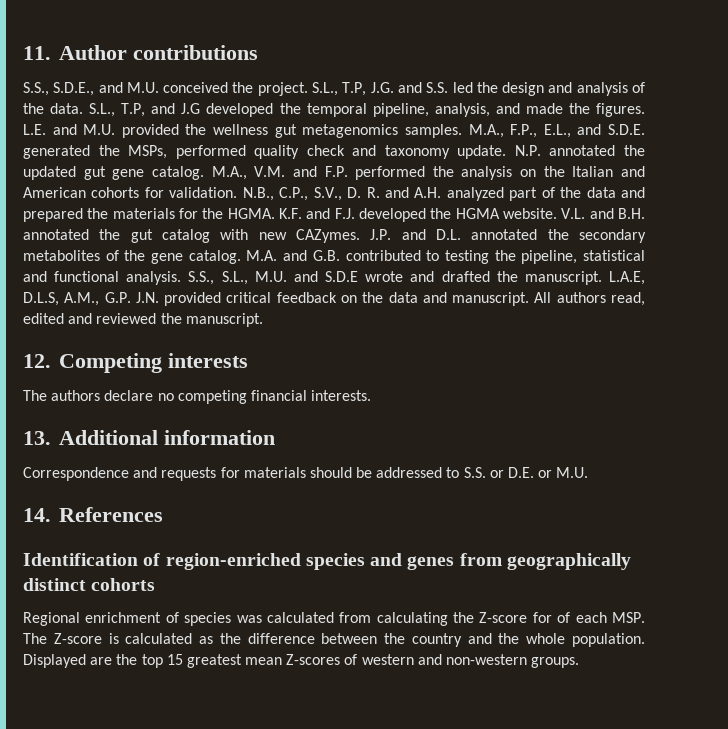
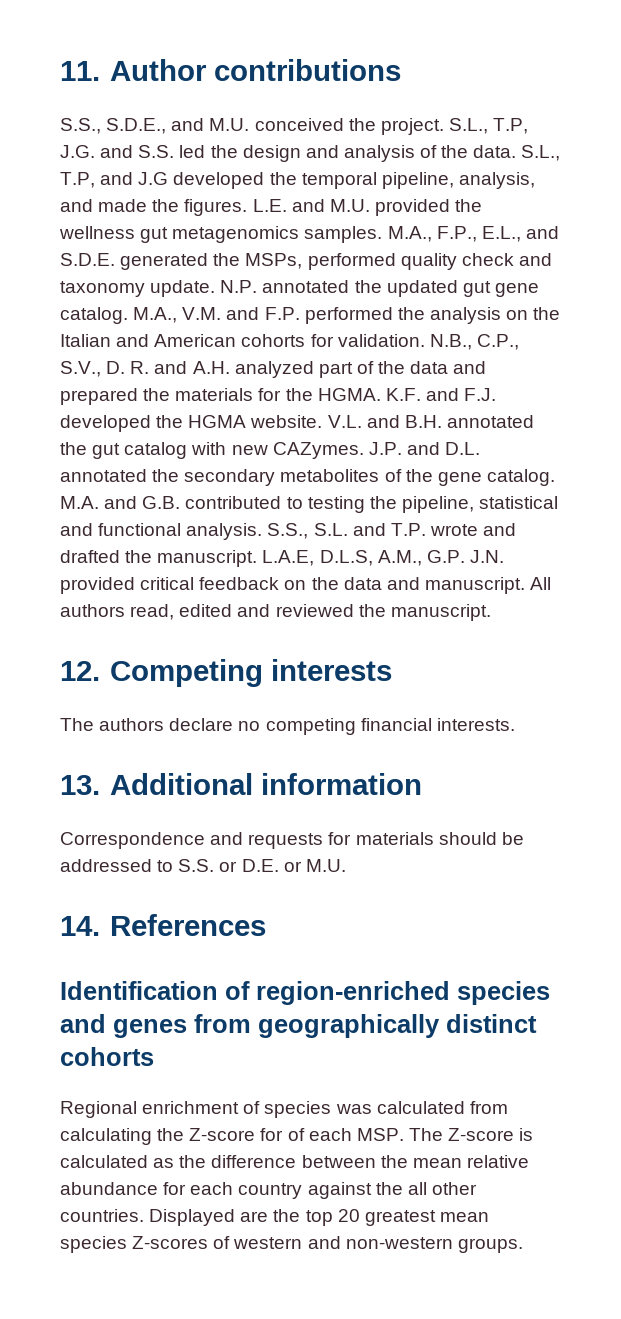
[221,271,359,285] S.L., M.U. and S.D.E -> [313,523,426,536] S.L. and T.P.
[411,633,645,647] country and the whole population. -> [412,1155,529,1168] [60,1182,477,1199] [60,1209,144,1222] mean relative abundance for each country against the all other countries.
[166,654,183,665] 15 -> [337,1209,360,1222] 20
(283, 661) none -> [60,1236,127,1253] species

